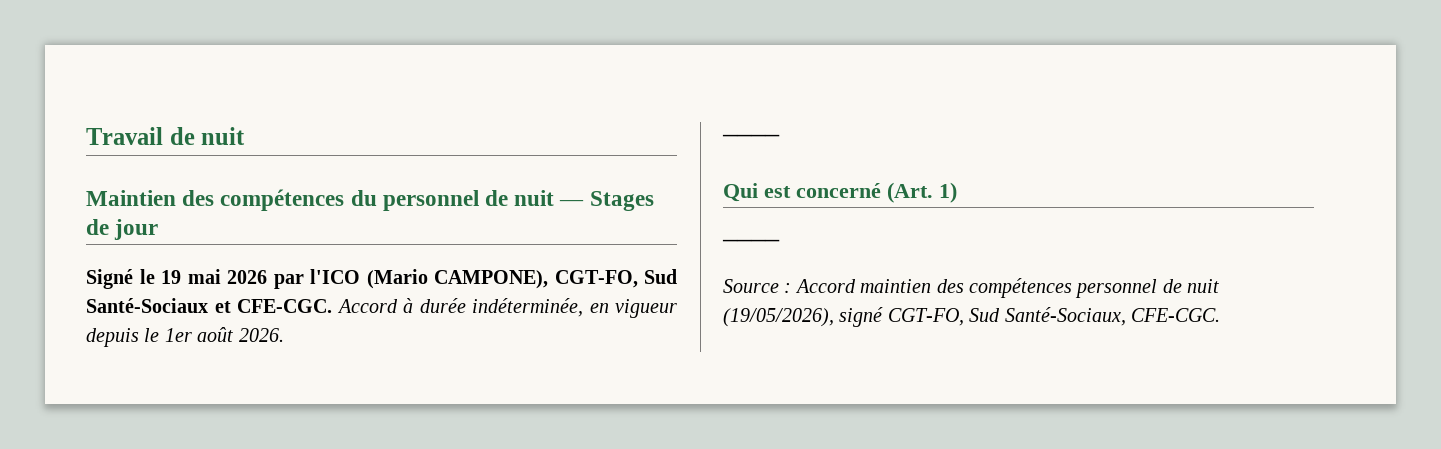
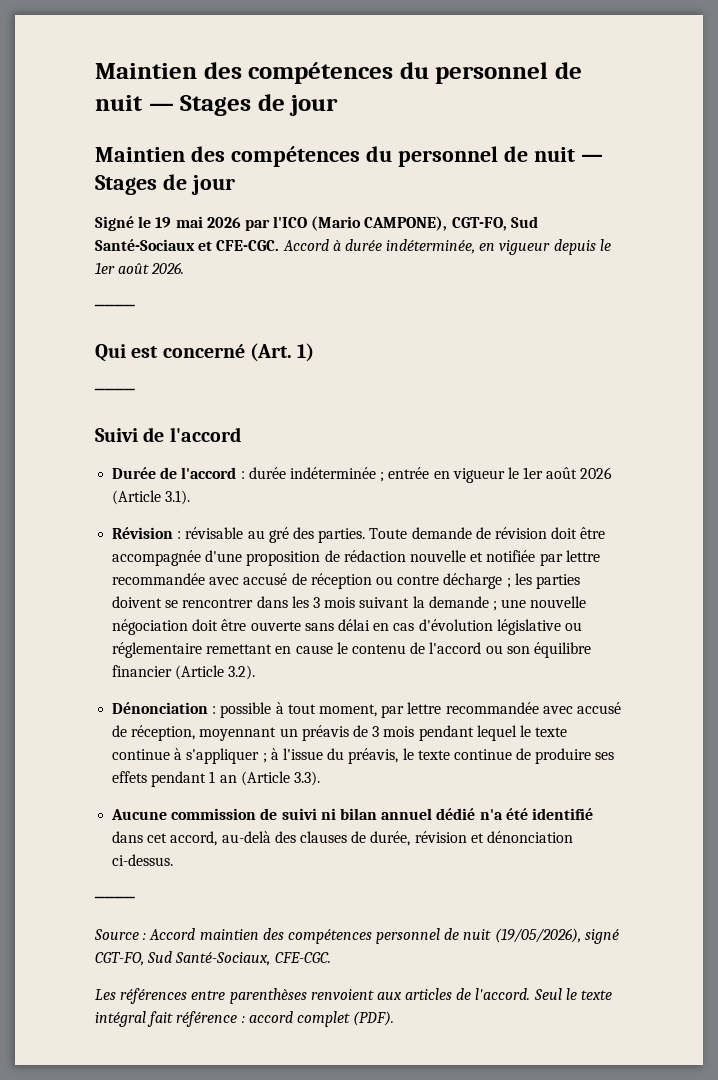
[86,127,246,145] Travail de nuit -> [95,62,583,84] [95,94,339,116] Maintien des compétences du personnel de nuit — Stages de jour
(780, 243) none -> [95,427,241,442] [112,467,613,483] [112,490,191,505] [112,527,606,543] [112,550,600,566] [112,573,580,589] [112,596,587,611] [112,619,582,635] [112,642,591,658] [112,665,256,680] [112,702,621,718] [112,725,568,741] [112,748,615,764] [112,771,320,787] [111,808,593,820] [112,831,573,846] [112,854,174,866] [94,896,135,903] // Suivi de l'accord // Durée de l'accord : durée indéterminée ; entrée en vigueur le 1er août 2026 (Article 3.1). // Révision : révisable au gré des parties. Toute demande de révision doit être accompagnée d'une proposition de rédaction nouvelle et notifiée par lettre recommandée avec accusé de réception ou contre décharge ; les parties doivent se rencontrer dans les 3 mois suivant la demande ; une nouvelle négociation doit être ouverte sans délai en cas d'évolution législative ou réglementaire remettant en cause le contenu de l'accord ou son équilibre financier (Article 3.2). // Dénonciation : possible à tout moment, par lettre recommandée avec accusé de réception, moyennant un préavis de 3 mois pendant lequel le texte continue à s'appliquer ; à l'issue du préavis, le texte continue de produire ses effets pendant 1 an (Article 3.3). // Aucune commission de suivi ni bilan annuel dédié n'a été identifié dans cet accord, au-delà des clauses de durée, révision et dénonciation ci-dessus. // ────
(1220, 315) none -> [95,988,613,1004] [95,1011,395,1027] // Les références entre parenthèses renvoient aux articles de l'accord. Seul le texte intégral fait référence : accord complet (PDF).

